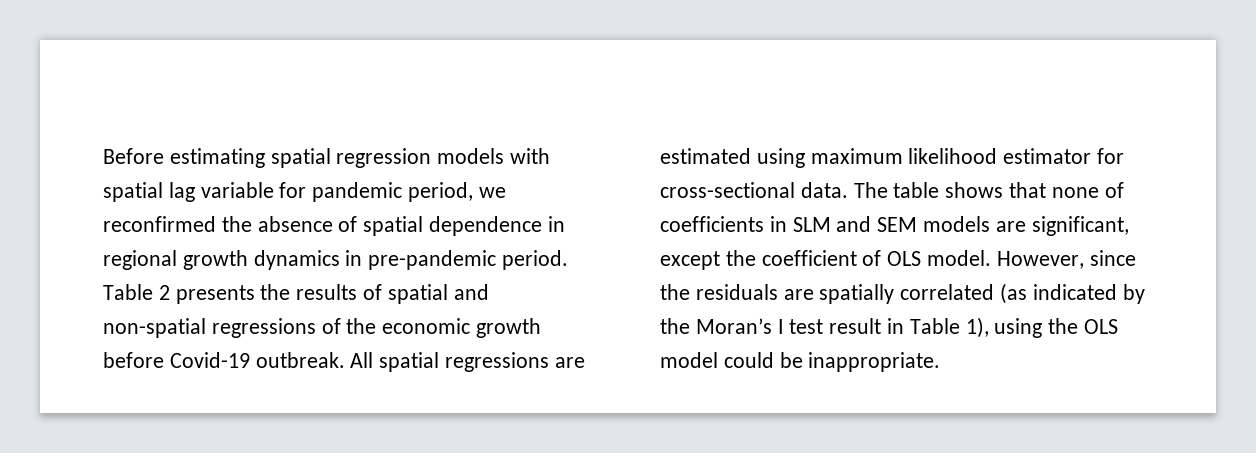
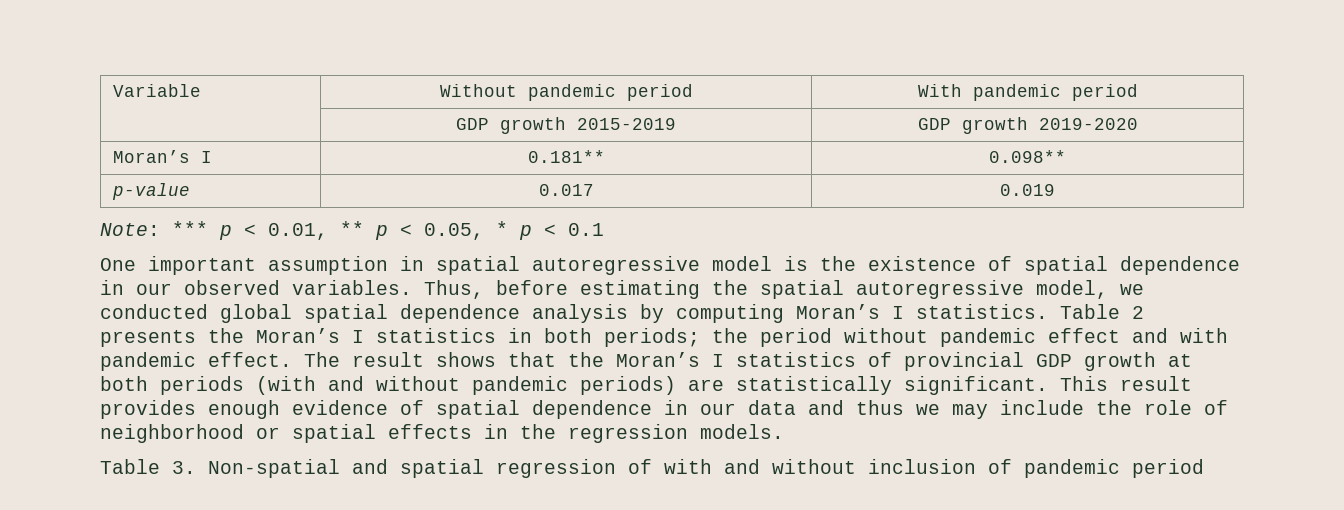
[103,148,551,168] [103,182,506,202] [103,216,565,236] [103,250,569,270] [103,284,489,304] [103,318,542,338] [103,352,585,372] [660,148,1125,168] [660,182,1124,198] [660,216,1129,236] [660,250,1136,270] [660,283,1145,304] [660,317,1119,338] [660,352,941,372] Before estimating spatial regression models with spatial lag variable for pandemic period, we reconfirmed the absence of spatial dependence in regional growth dynamics in pre-pandemic period. Table 2 presents the results of spatial and non-spatial regressions of the economic growth before Covid-19 outbreak. All spatial regressions are estimated using maximum likelihood estimator for cross-sectional data. The table shows that none of coefficients in SLM and SEM models are significant, except the coefficient of OLS model. However, since the residuals are spatially correlated (as indicated by the Moran’s I test result in Table 1), using the OLS model could be inappropriate. -> [113,84,202,97] [439,84,693,101] [917,84,1138,101] [456,117,676,134] [917,117,1138,134] [113,150,213,163] [527,150,605,163] [989,150,1066,163] [112,183,191,200] [538,184,594,196] [1000,184,1055,196] [100,221,604,240] [100,256,1240,275] [100,280,1144,299] [100,304,1144,323] [100,328,1228,347] [100,352,1192,371] [100,376,1192,395] [100,400,1228,419] [100,424,784,443] [100,459,1204,478] Variable | Without pandemic period | With pandemic period // | GDP growth 2015-2019 | GDP growth 2019-2020 // Moran’s I | 0.181** | 0.098** // p-value | 0.017 | 0.019 // Note: *** p < 0.01, ** p < 0.05, * p < 0.1 // One important assumption in spatial autoregressive model is the existence of spatial dependence in our observed variables. Thus, before estimating the spatial autoregressive model, we conducted global spatial dependence analysis by computing Moran’s I statistics. Table 2 presents the Moran’s I statistics in both periods; the period without pandemic effect and with pandemic effect. The result shows that the Moran’s I statistics of provincial GDP growth at both periods (with and without pandemic periods) are statistically significant. This result provides enough evidence of spatial dependence in our data and thus we may include the role of neighborhood or spatial effects in the regression models. // Table 3. Non-spatial and spatial regression of with and without inclusion of pandemic period

